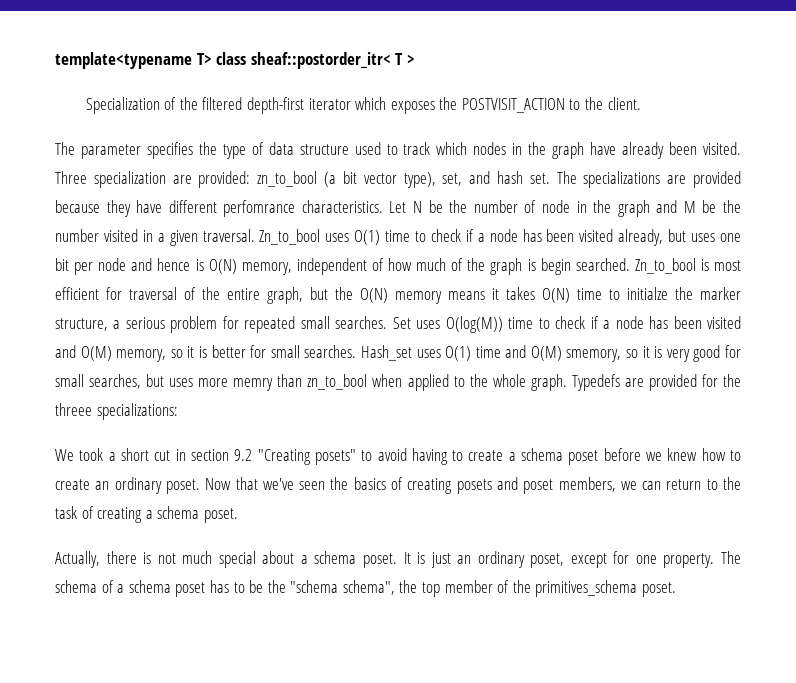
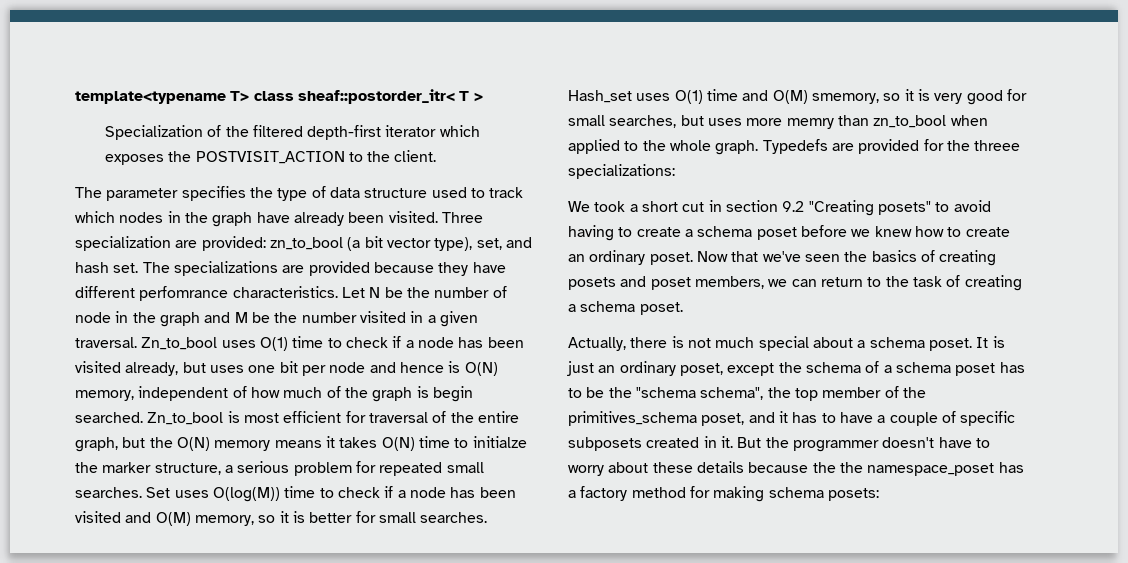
[613,551,741,568] for one property. The -> [778,362,802,373] the
[642,582,677,597] poset. -> [701,411,1016,426] [568,436,990,452] [568,461,1024,476] [568,486,879,502] poset, and it has to have a couple of specific subposets created in it. But the programmer doesn't have to worry about these details because the the namespace_poset has a factory method for making schema posets:

